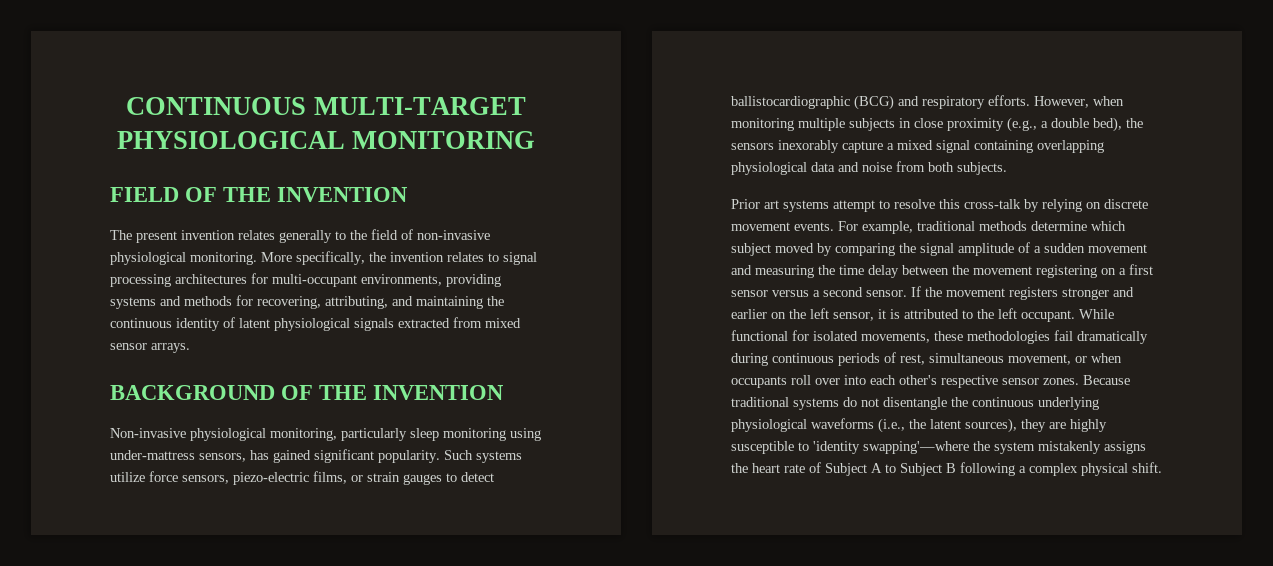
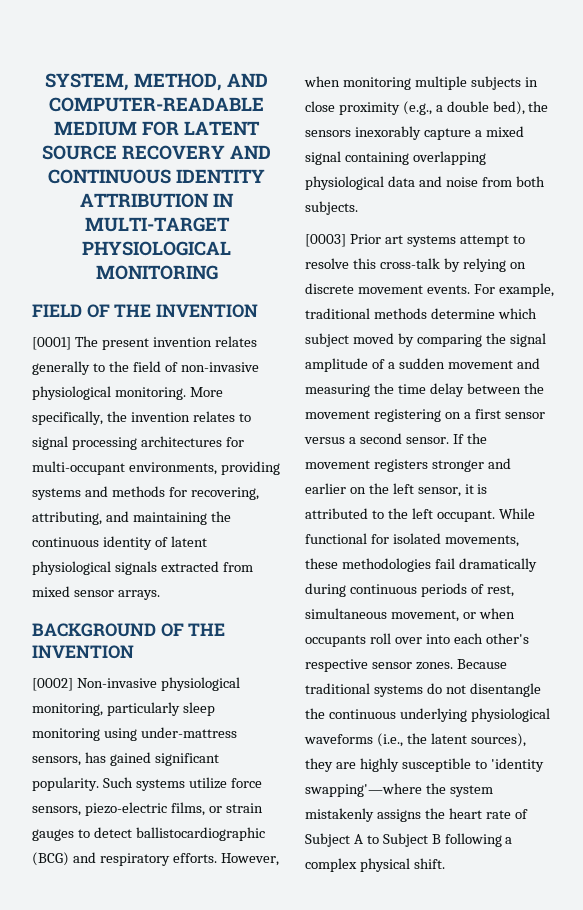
[126,97,307,115] CONTINUOUS -> [45,73,268,91] [49,97,264,112] [54,121,260,136] [42,145,271,160] [48,169,265,184] [80,193,234,208] SYSTEM, METHOD, AND COMPUTER-READABLE MEDIUM FOR LATENT SOURCE RECOVERY AND CONTINUOUS IDENTITY ATTRIBUTION IN
(408, 194) none -> [32,337,71,350] [0001]
(504, 392) none -> [32,678,73,691] [0002]
(1007, 168) none -> [305,234,346,247] [0003]

